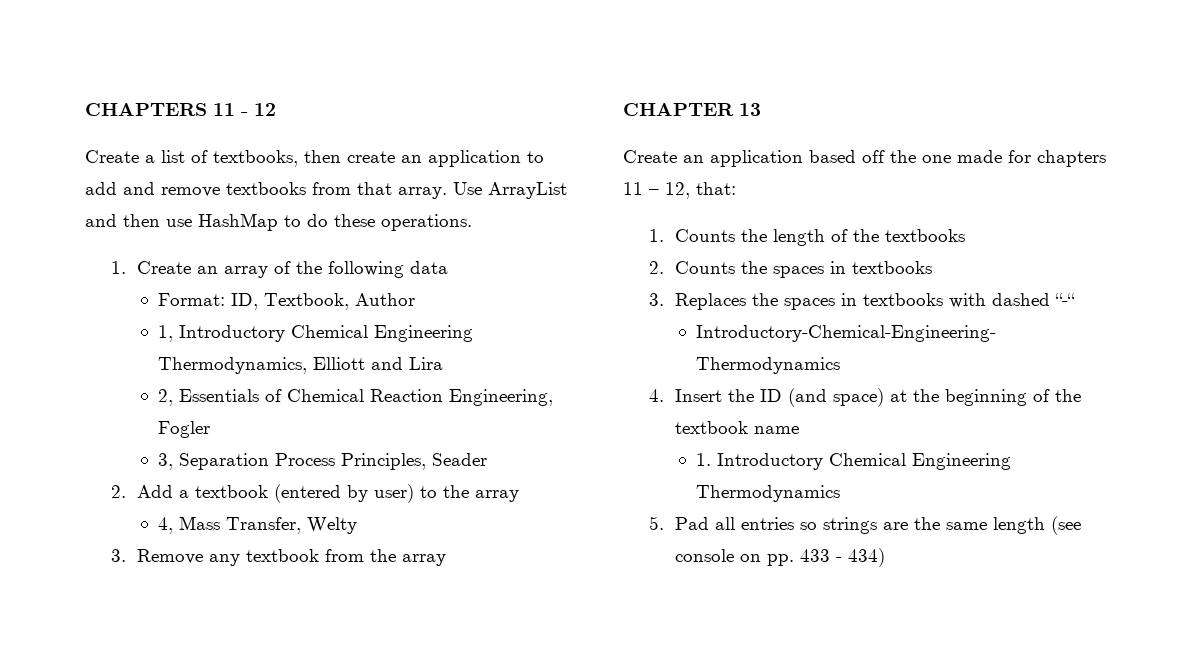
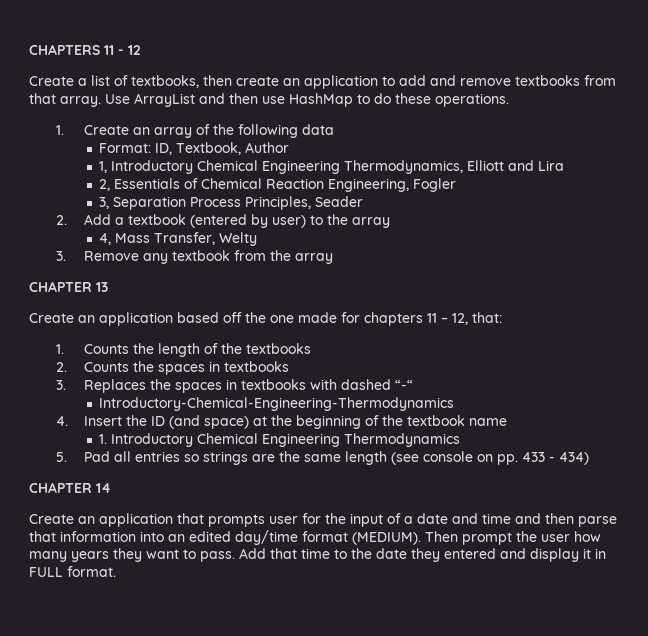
(885, 557) none -> [29,482,111,493] [29,513,617,527] [29,530,601,545] [29,548,606,562] [29,566,116,577] // CHAPTER 14 // Create an application that prompts user for the input of a date and time and then parse that information into an edited day/time format (MEDIUM). Then prompt the user how many years they want to pass. Add that time to the date they entered and display it in FULL format.

